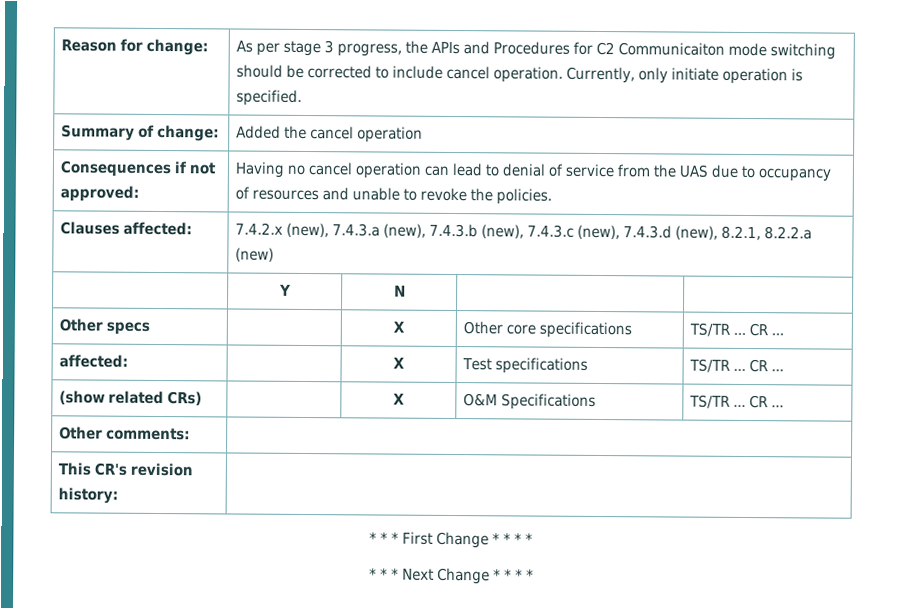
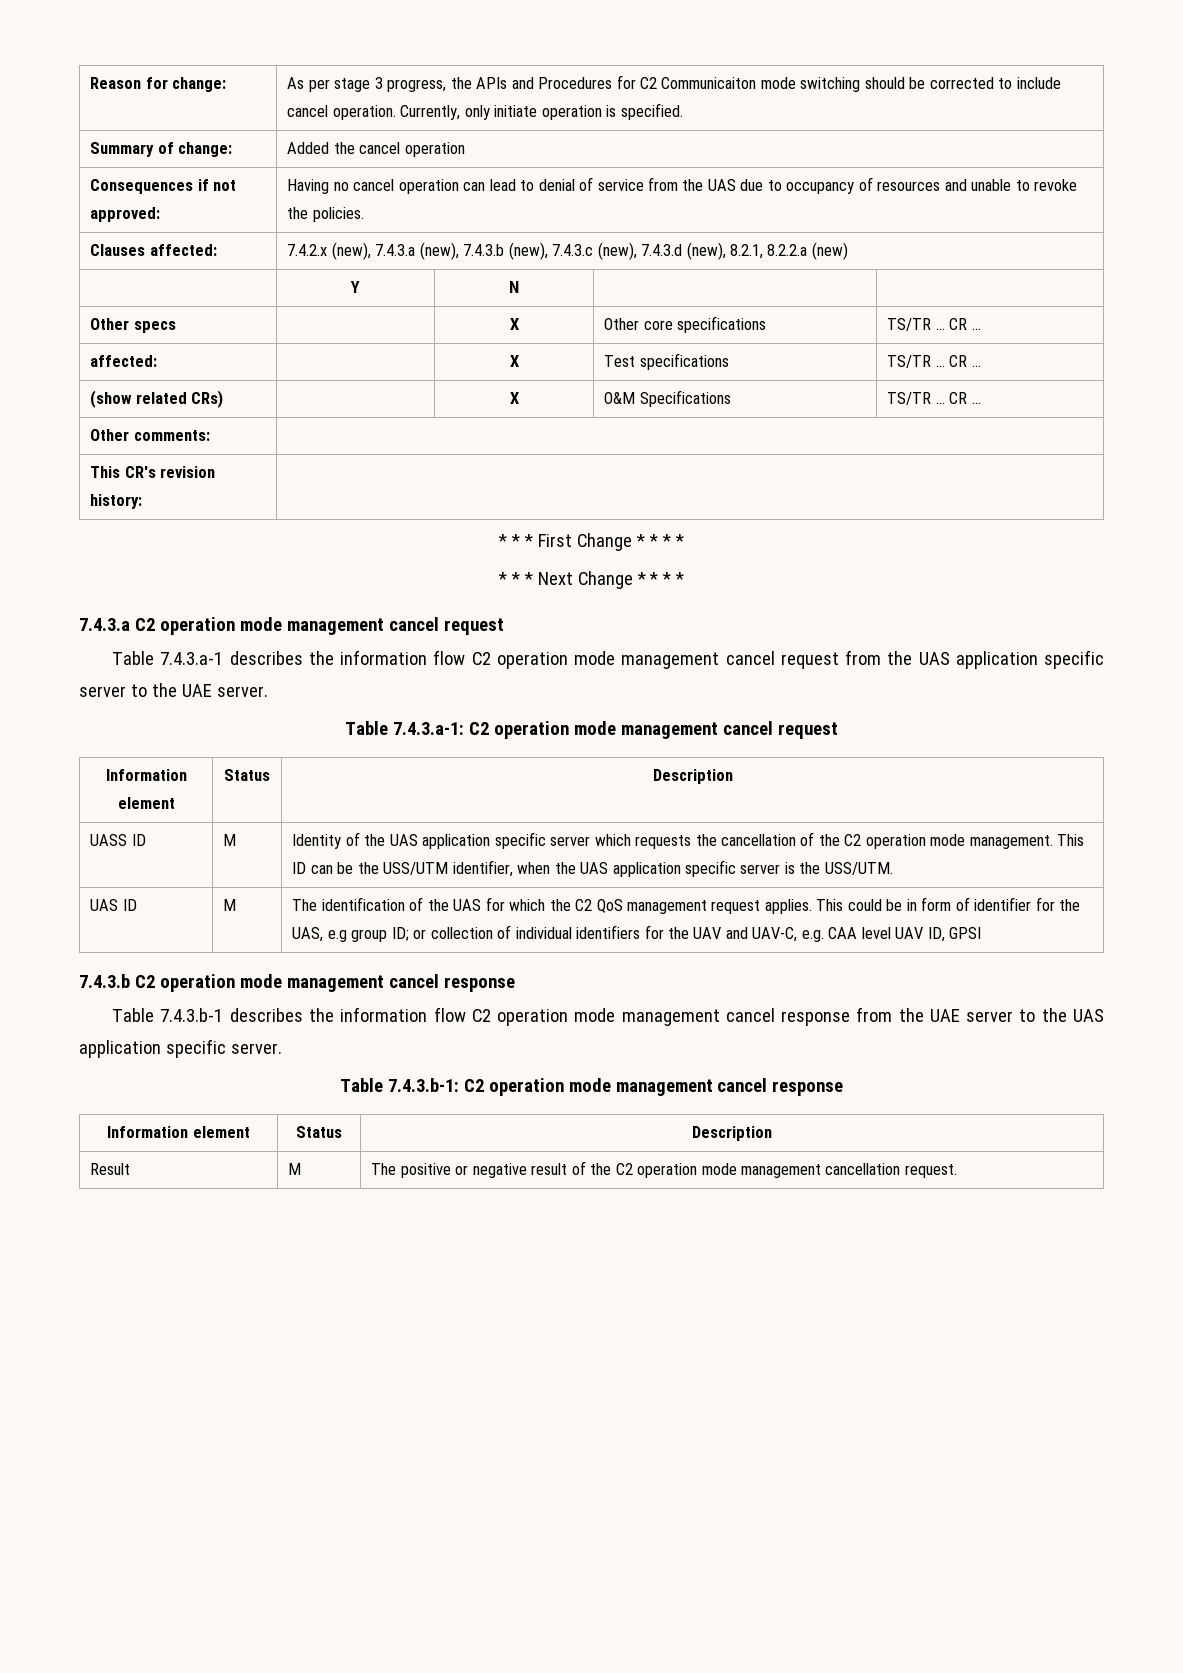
(534, 574) none -> [79,617,504,635] [112,650,1105,669] [79,683,268,697] [345,721,838,739] [105,769,187,781] [117,797,175,809] [224,769,270,781] [652,769,733,784] [90,834,146,846] [223,834,237,846] [292,832,1085,849] [292,860,893,877] [90,899,137,911] [223,899,237,911] [292,897,1080,914] [292,925,982,942] [79,974,515,992] [112,1007,1104,1026] [79,1039,282,1058] [339,1078,844,1096] [107,1126,250,1138] [296,1126,342,1138] [692,1126,772,1141] [90,1163,131,1175] [288,1163,302,1175] [371,1161,957,1178] // 7.4.3.a C2 operation mode management cancel request // Table 7.4.3.a-1 describes the information flow C2 operation mode management cancel request from the UAS application specific server to the UAE server. // Table 7.4.3.a-1: C2 operation mode management cancel request // Information element | Status | Description // UASS ID | M | Identity of the UAS application specific server which requests the cancellation of the C2 operation mode management. This ID can be the USS/UTM identifier, when the UAS application specific server is the USS/UTM. // UAS ID | M | The identification of the UAS for which the C2 QoS management request applies. This could be in form of identifier for the UAS, e.g group ID; or collection of individual identifiers for the UAV and UAV-C, e.g. CAA level UAV ID, GPSI // 7.4.3.b C2 operation mode management cancel response // Table 7.4.3.b-1 describes the information flow C2 operation mode management cancel response from the UAE server to the UAS application specific server. // Table 7.4.3.b-1: C2 operation mode management cancel response // Information element | Status | Description // Result | M | The positive or negative result of the C2 operation mode management cancellation request.

